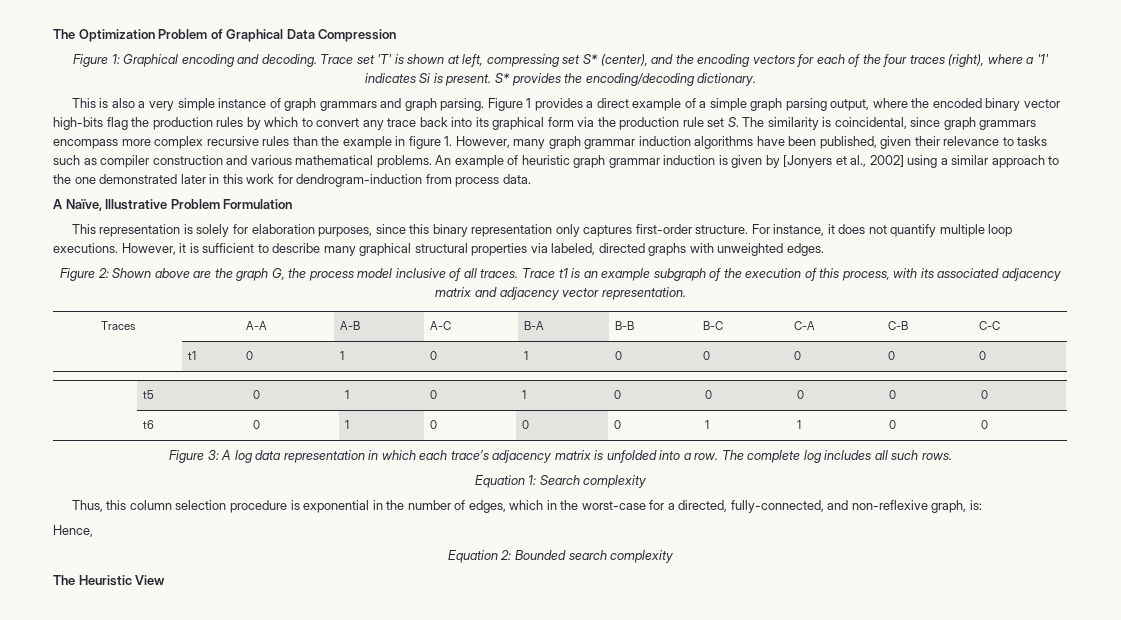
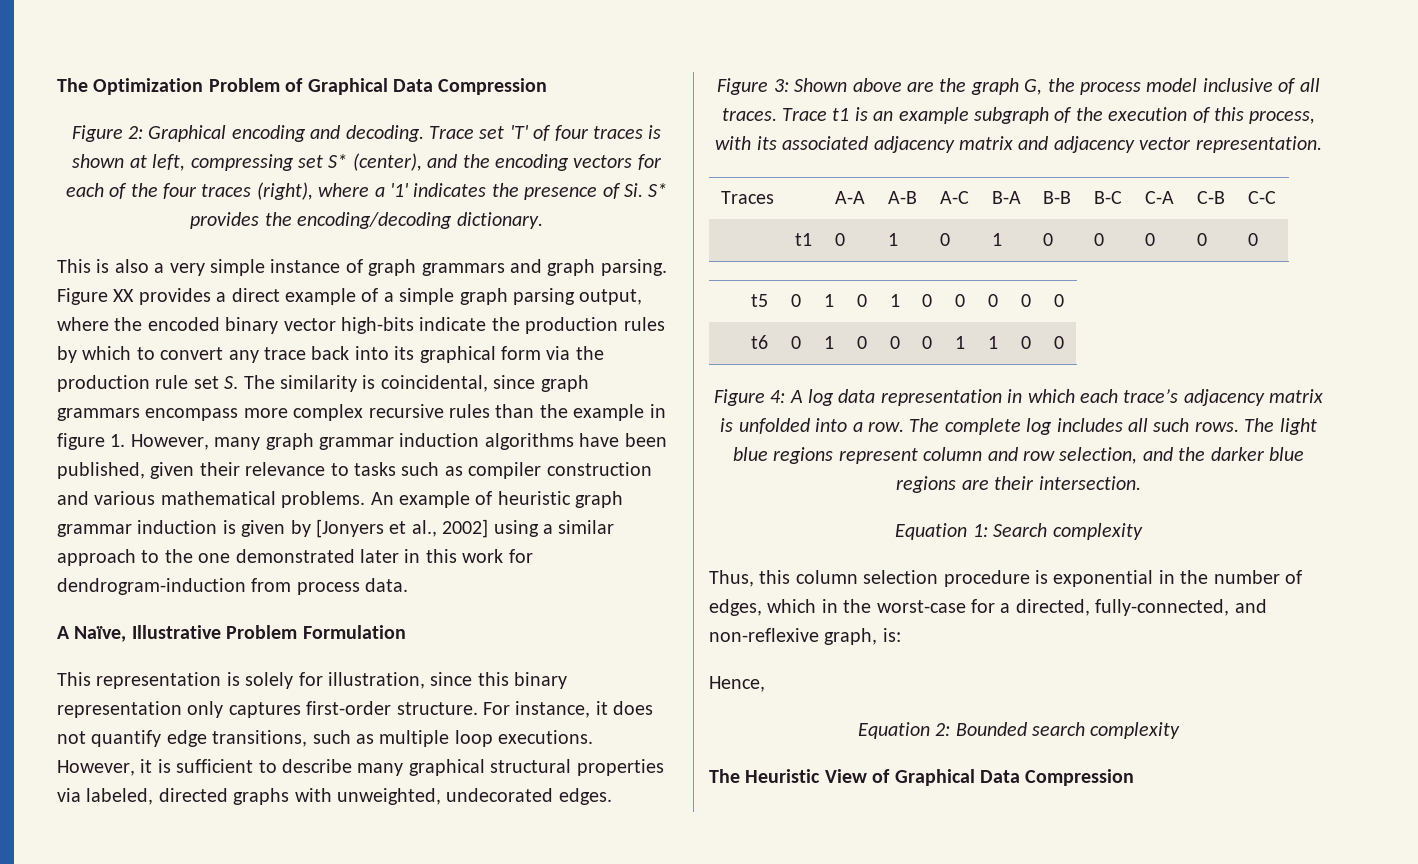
[111,54,120,64] 1: -> [128,126,144,139] 2:
(393, 59) none -> [533,125,643,141] of four traces
[419,73,492,86] Si is present. -> [491,183,643,200] the presence of Si.
[526,98,532,108] 1 -> [113,289,135,302] XX
[106,117,128,130] flag -> [419,317,487,331] indicate
[251,224,373,237] elaboration purposes, -> [328,672,425,689] illustration,
(937, 230) none -> [166,730,374,747] edge transitions, such as
[717,243,784,256] unweighted -> [337,788,554,805] unweighted, undecorated
[97,268,109,278] 2: -> [773,79,789,92] 3:
[207,450,219,460] 3: -> [770,390,786,403] 4:
(952, 456) none -> [1244,418,1317,435] [733,447,1304,464] [896,476,1141,493] The light blue regions represent column and row selection, and the darker blue regions are their intersection.
(166, 580) none -> [872,769,1135,786] of Graphical Data Compression

